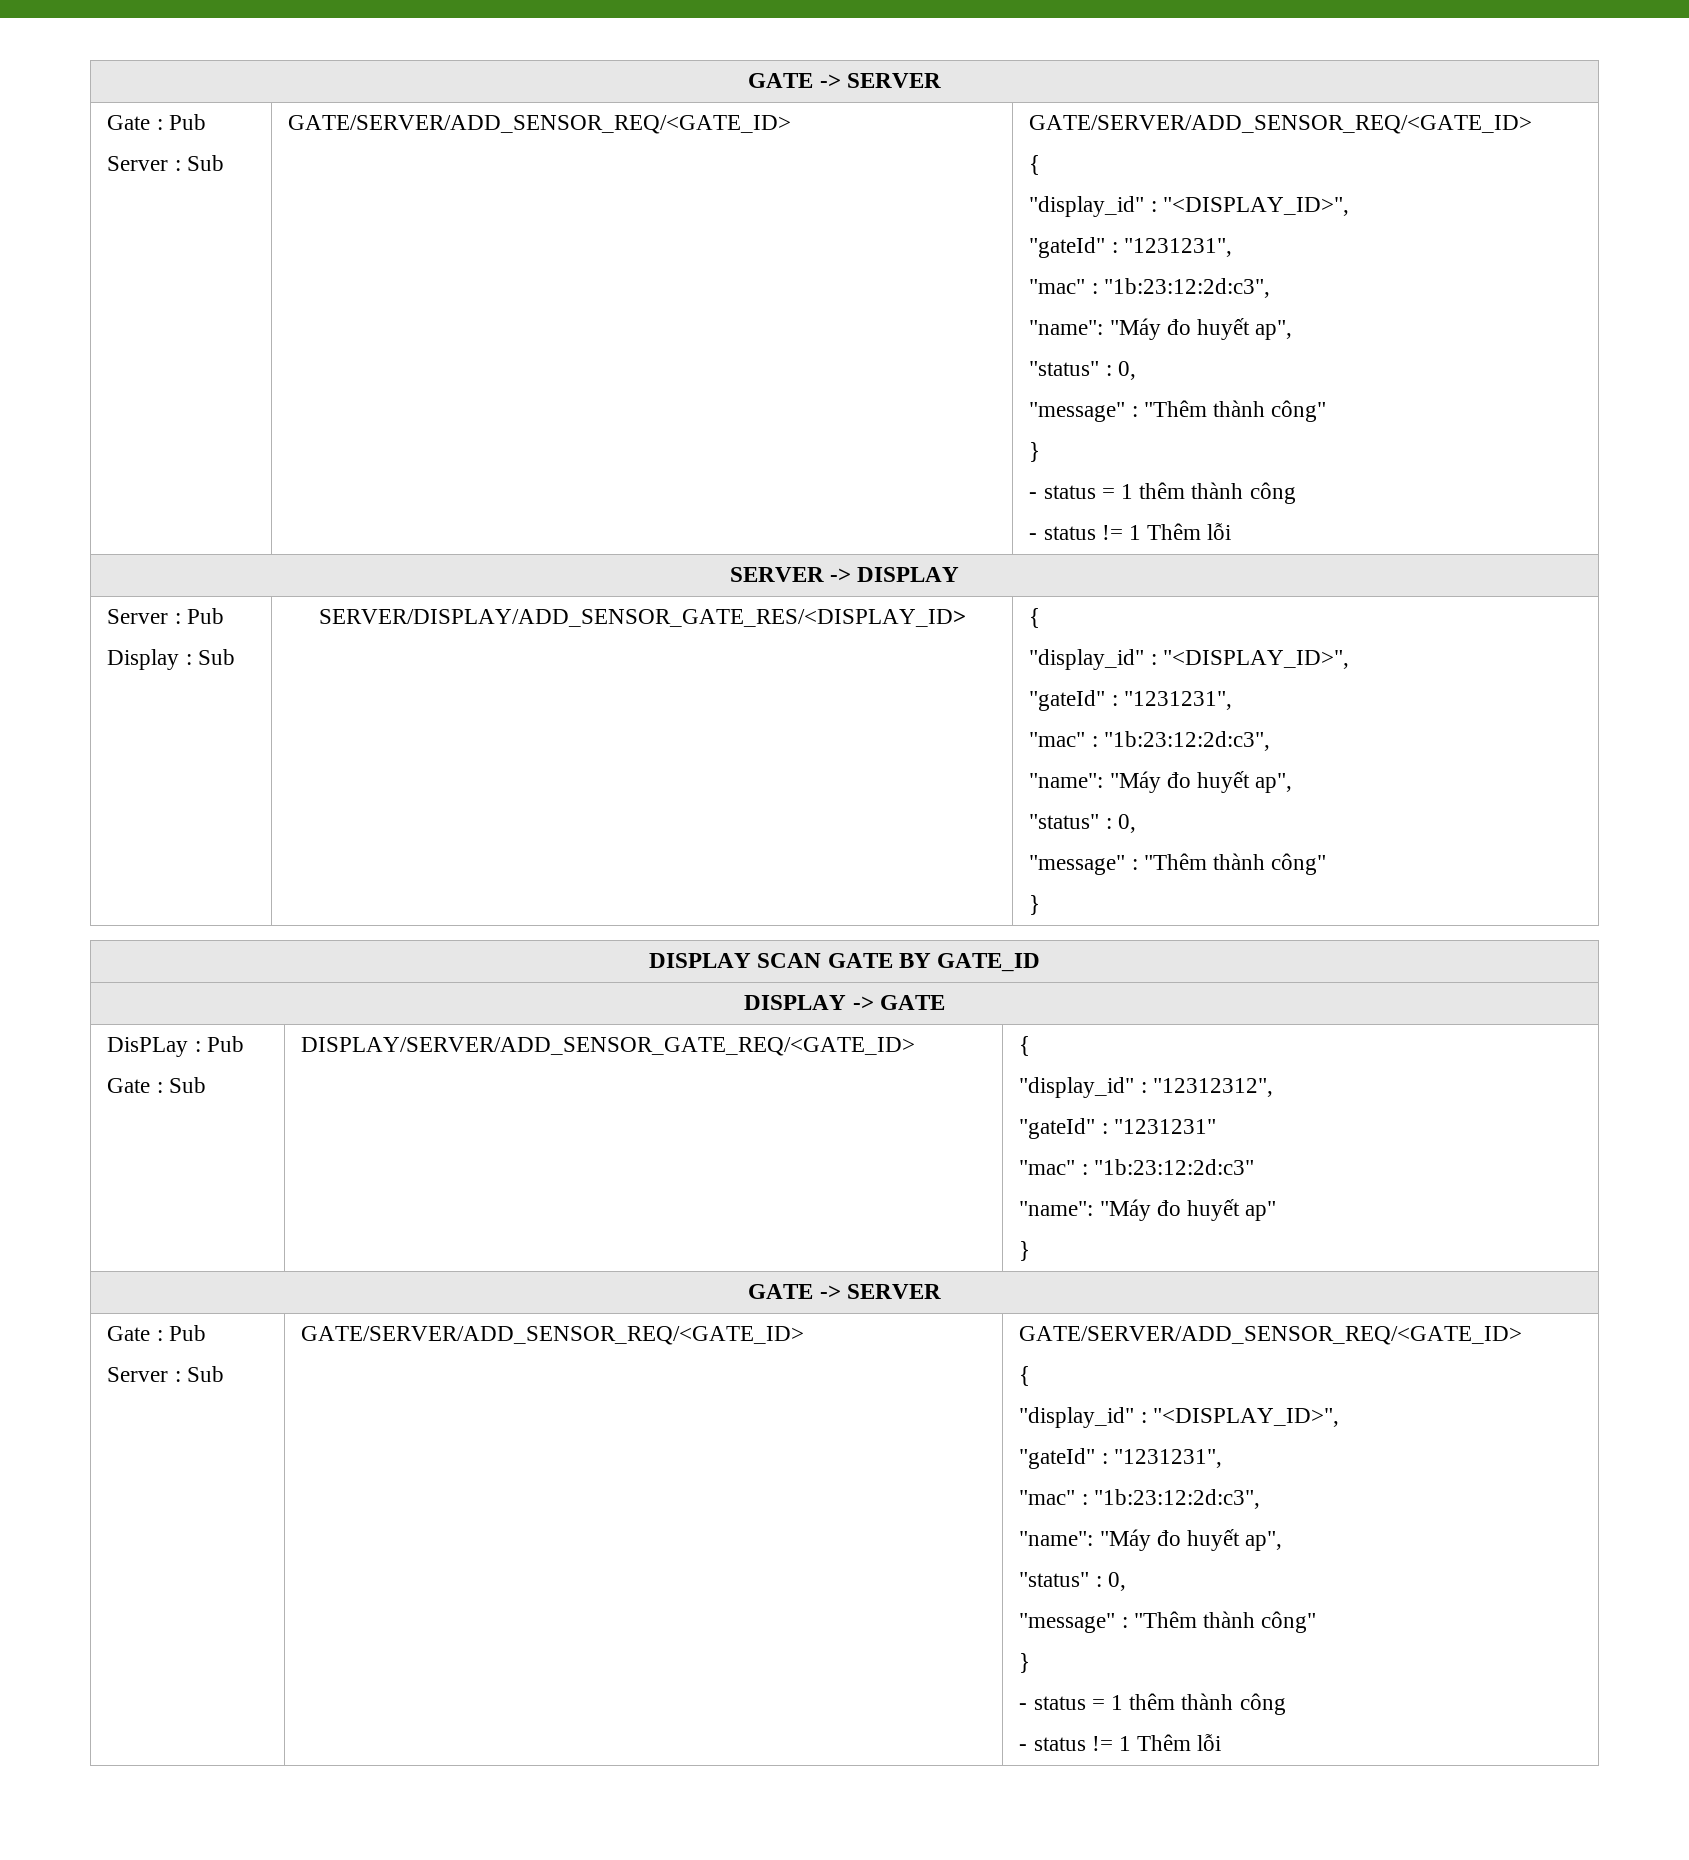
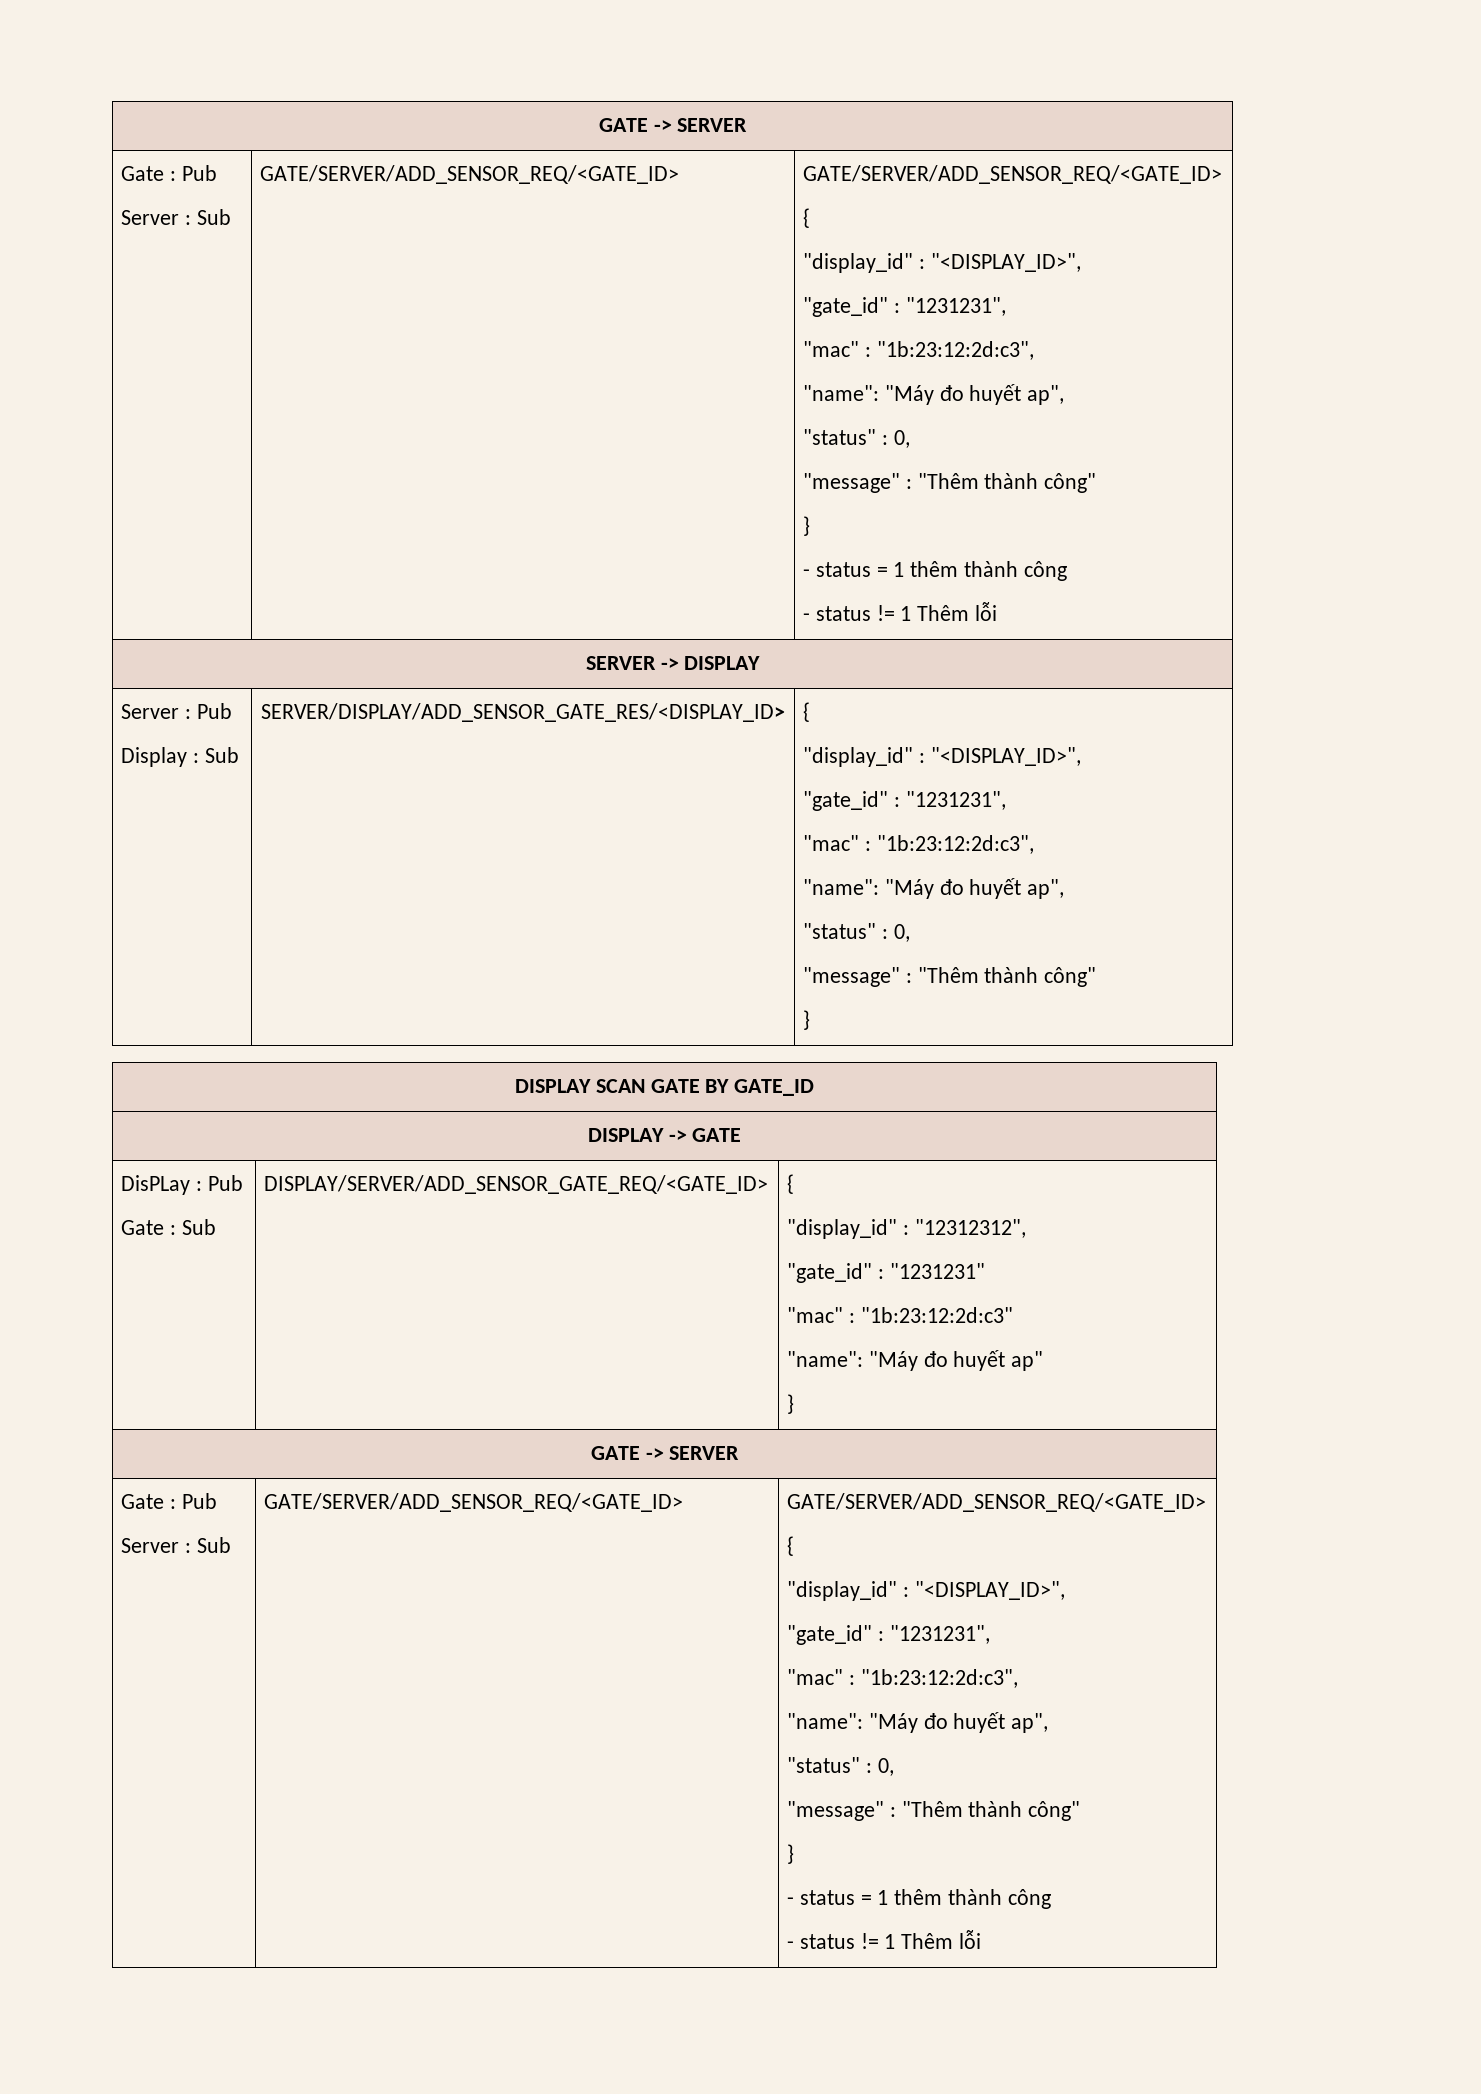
[1029,237,1106,258] "gateId" -> [802,297,888,317] "gate_id"
[1029,690,1106,711] "gateId" -> [802,791,888,811] "gate_id"
[1019,1118,1096,1139] "gateId" -> [786,1263,872,1283] "gate_id"
[1019,1448,1096,1469] "gateId" -> [786,1625,872,1645] "gate_id"

